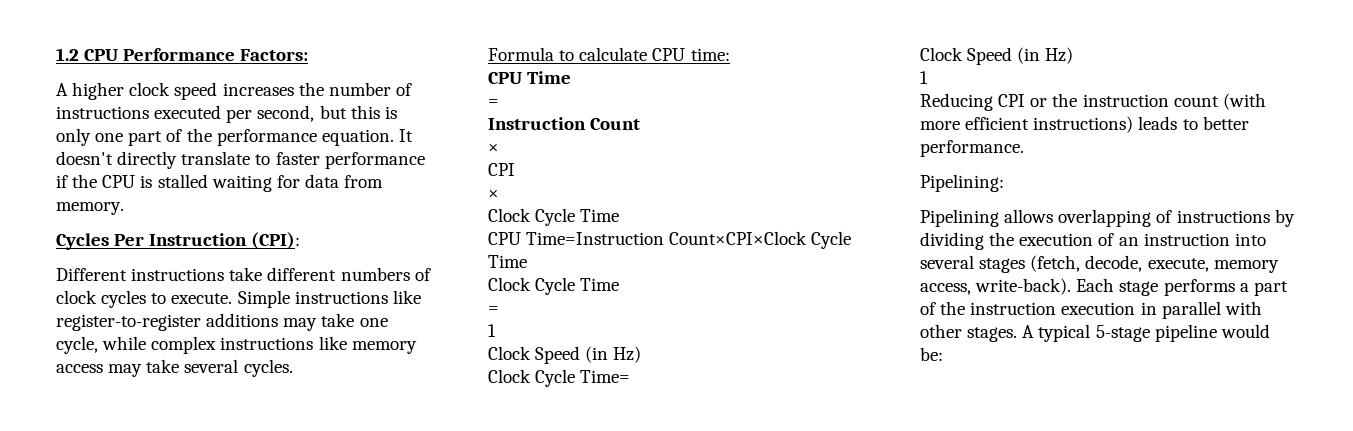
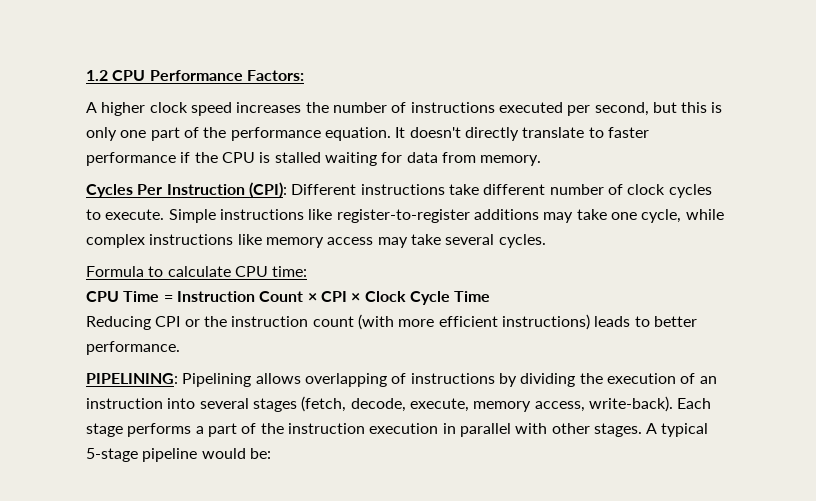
(301, 241) // -> (287, 190) none
[340,267,410,281] numbers -> [549,184,604,195] number
[488,99,499,107] // = // -> [163,295,173,302] =
[488,143,499,153] [488,163,515,176] [488,189,499,199] [488,208,620,226] [488,231,852,249] [488,255,527,268] [488,277,620,295] [488,306,499,314] [488,324,496,337] [488,346,642,364] [488,369,631,387] [920,47,1074,65] [920,71,928,84] // × // CPI // × // Clock Cycle Time // CPU Time=Instruction Count×CPI×Clock Cycle Time // Clock Cycle Time // = // 1 // Clock Speed (in Hz) // Clock Cycle Time= // Clock Speed (in Hz) // 1 -> [307,291,491,305] × CPI × Clock Cycle Time
[920,174,1004,192] Pipelining: // -> [86,373,178,384] PIPELINING:

